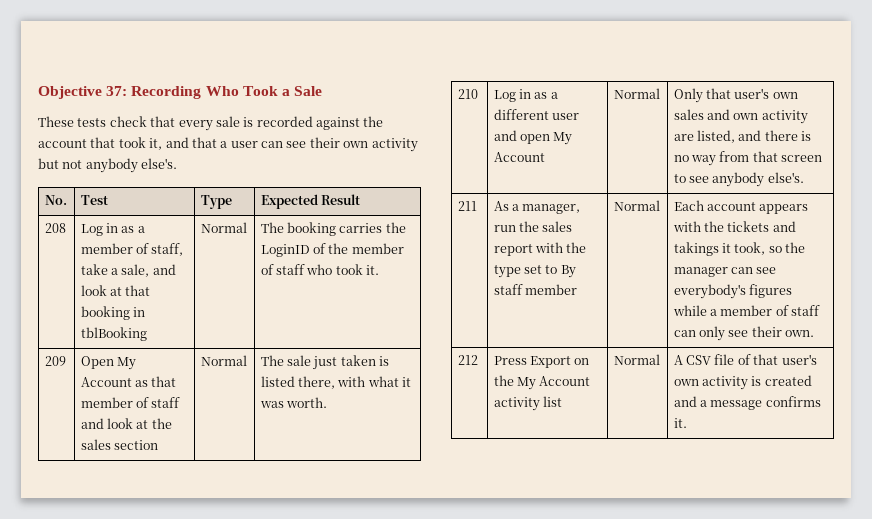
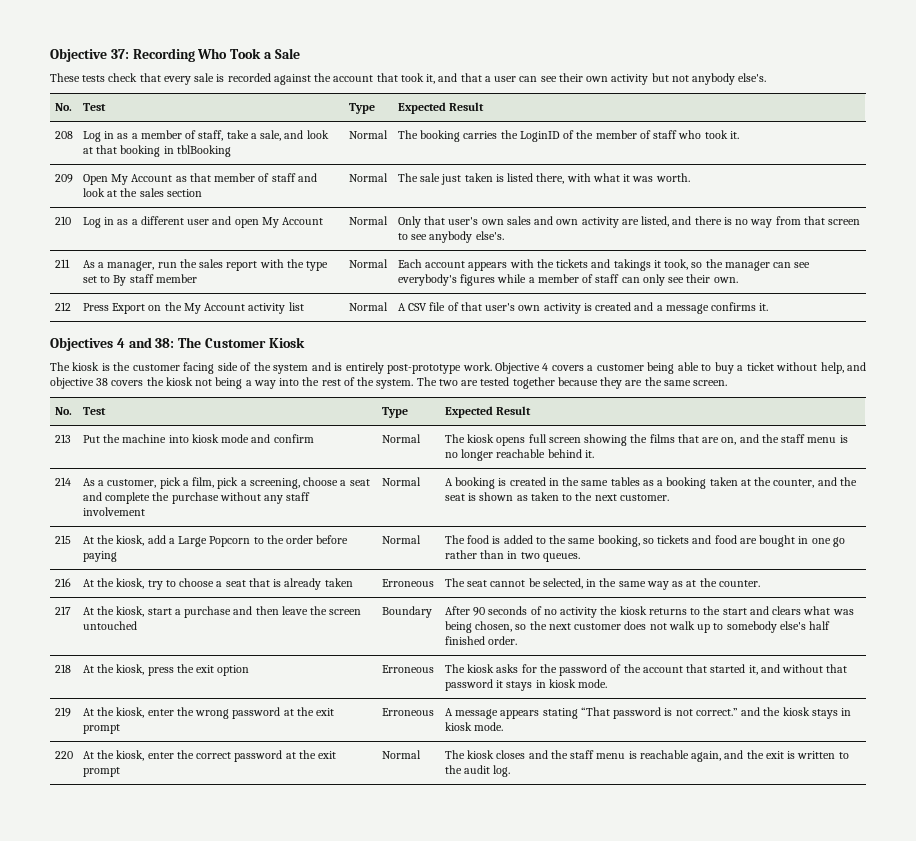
(687, 423) none -> [50,337,305,351] [50,362,866,374] [50,377,728,389] [54,407,72,415] [82,407,106,415] [381,407,408,418] [444,406,532,418] [54,434,71,443] [82,434,314,443] [381,434,421,443] [444,434,848,446] [444,449,594,461] [54,477,71,486] [82,477,370,489] [82,492,311,504] [82,507,145,516] [381,477,421,486] [444,477,857,489] [444,492,669,501] [54,535,71,544] [82,535,349,547] [82,551,117,562] [381,535,421,544] [444,535,845,547] [444,550,580,562] [54,578,71,587] [82,578,353,590] [381,579,434,587] [444,578,760,590] [54,606,71,615] [82,606,362,618] [82,621,137,630] [381,606,432,618] [444,606,854,618] [444,621,831,633] [444,636,518,645] [54,664,71,673] [82,664,250,676] [381,665,434,673] [444,664,848,676] [444,679,608,691] [54,707,71,717] [82,707,335,719] [82,724,120,734] [381,708,434,716] [444,707,852,719] [444,722,504,731] [54,751,73,759] [82,750,337,762] [82,767,120,777] [381,750,421,759] [444,750,849,762] [444,765,511,777] // Objectives 4 and 38: The Customer Kiosk // The kiosk is the customer facing side of the system and is entirely post-prototype work. Objective 4 covers a customer being able to buy a ticket without help, and objective 38 covers the kiosk not being a way into the rest of the system. The two are tested together because they are the same screen. // No. | Test | Type | Expected Result // 213 | Put the machine into kiosk mode and confirm | Normal | The kiosk opens full screen showing the films that are on, and the staff menu is no longer reachable behind it. // 214 | As a customer, pick a film, pick a screening, choose a seat and complete the purchase without any staff involvement | Normal | A booking is created in the same tables as a booking taken at the counter, and the seat is shown as taken to the next customer. // 215 | At the kiosk, add a Large Popcorn to the order before paying | Normal | The food is added to the same booking, so tickets and food are bought in one go rather than in two queues. // 216 | At the kiosk, try to choose a seat that is already taken | Erroneous | The seat cannot be selected, in the same way as at the counter. // 217 | At the kiosk, start a purchase and then leave the screen untouched | Boundary | After 90 seconds of no activity the kiosk returns to the start and clears what was being chosen, so the next customer does not walk up to somebody else's half finished order. // 218 | At the kiosk, press the exit option | Erroneous | The kiosk asks for the password of the account that started it, and without that password it stays in kiosk mode. // 219 | At the kiosk, enter the wrong password at the exit prompt | Erroneous | A message appears stating “That password is not correct.” and the kiosk stays in kiosk mode. // 220 | At the kiosk, enter the correct password at the exit prompt | Normal | The kiosk closes and the staff menu is reachable again, and the exit is written to the audit log.

